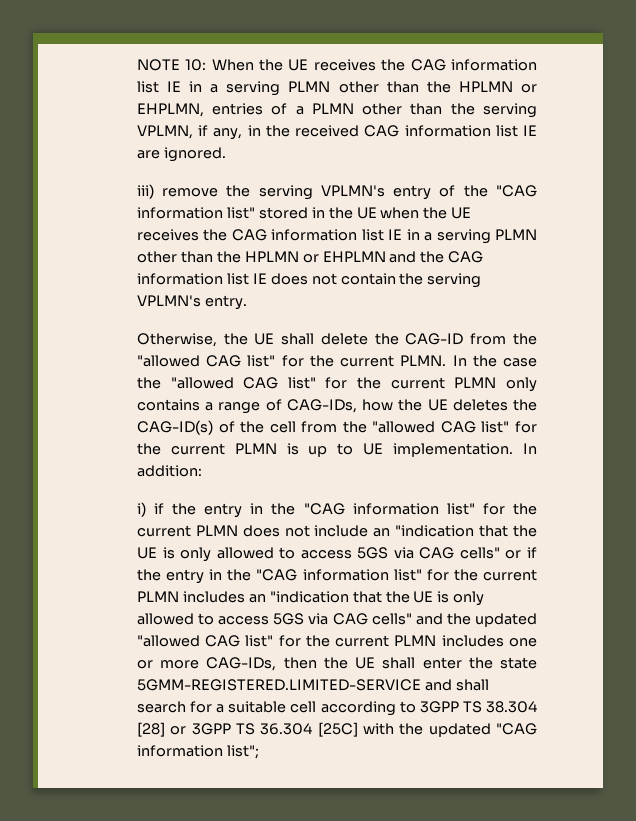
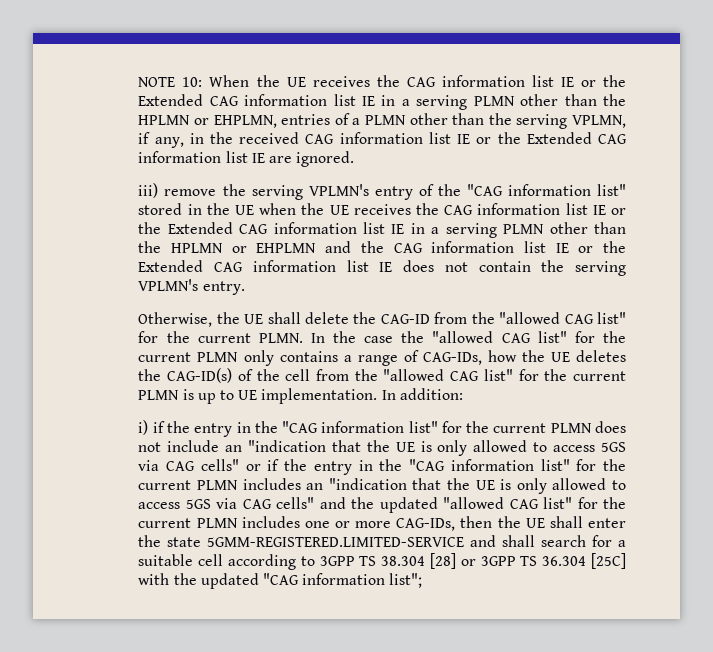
(182, 86) none -> [580,75,626,87] [138,94,376,106] or the Extended CAG information list IE
(537, 130) none -> [476,132,627,144] [138,151,265,163] or the Extended CAG information list IE
(403, 234) none -> [611,208,626,215] [138,222,405,234] or the Extended CAG information list IE
(267, 278) none -> [578,241,626,253] [138,260,393,272] or the Extended CAG information list IE

